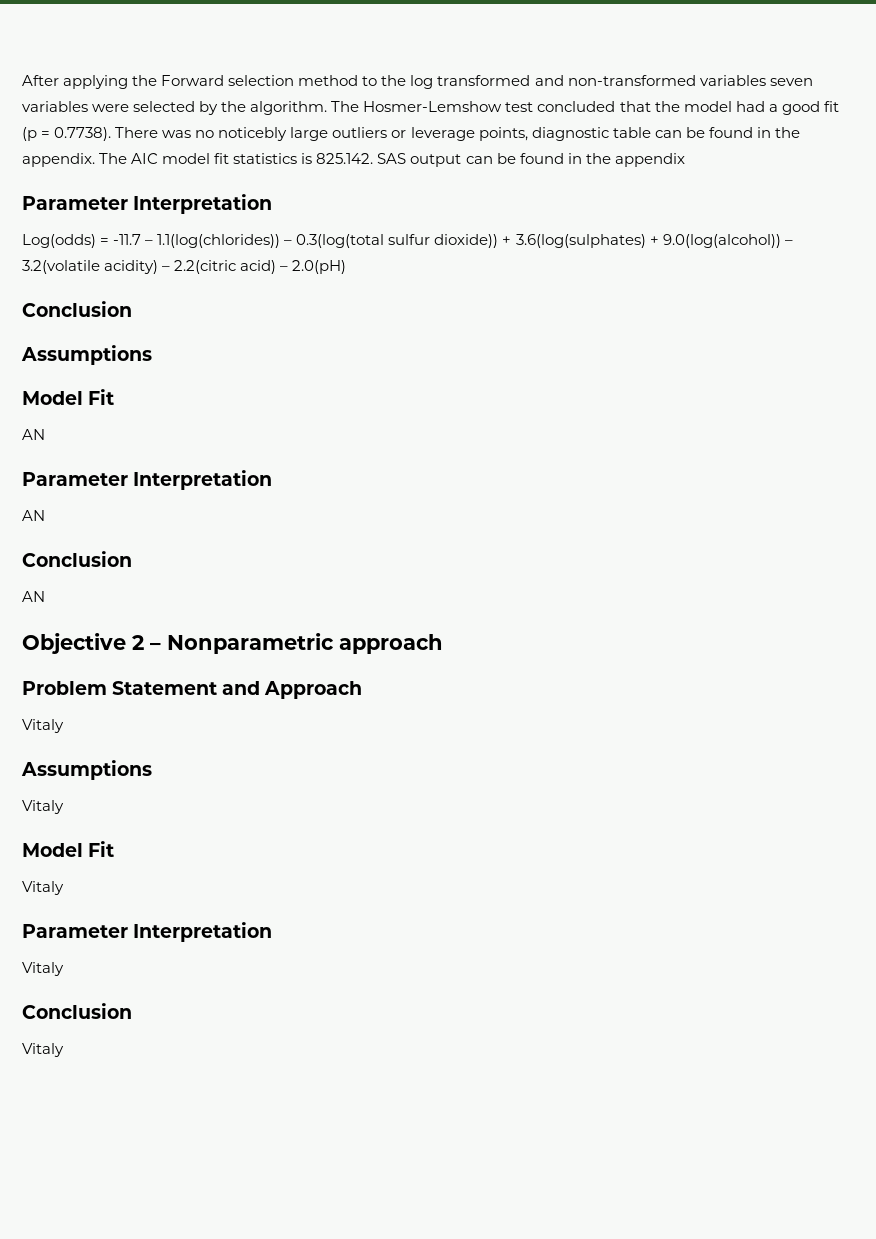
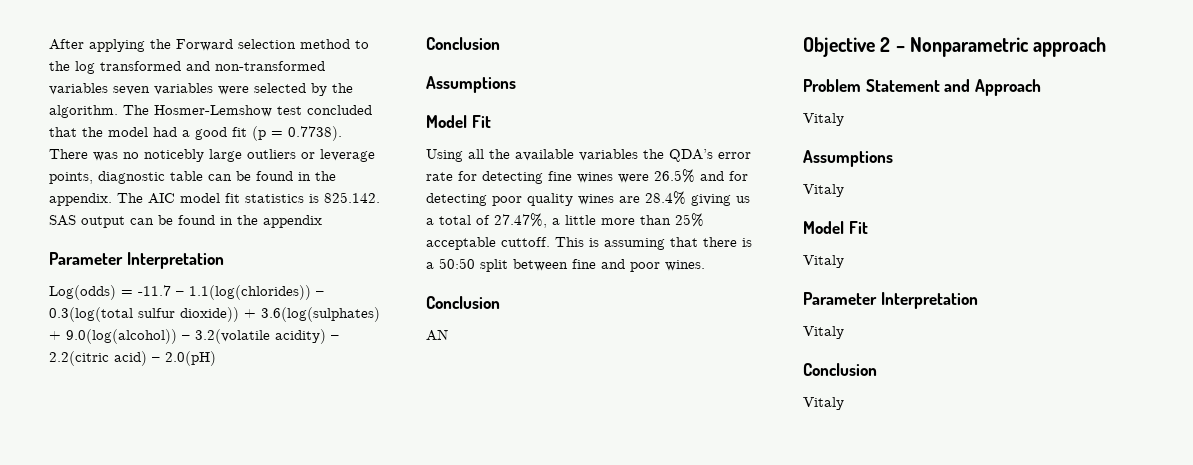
[22,429,45,440] [22,470,273,490] [22,510,45,521] AN // Parameter Interpretation // AN -> [426,149,751,162] [426,169,748,184] [426,191,750,206] [426,213,704,228] [426,237,752,250] [426,258,705,272] Using all the available variables the QDA’s error rate for detecting fine wines were 26.5% and for detecting poor quality wines are 28.4% giving us a total of 27.47%, a little more than 25% acceptable cuttoff. This is assuming that there is a 50:50 split between fine and poor wines.

